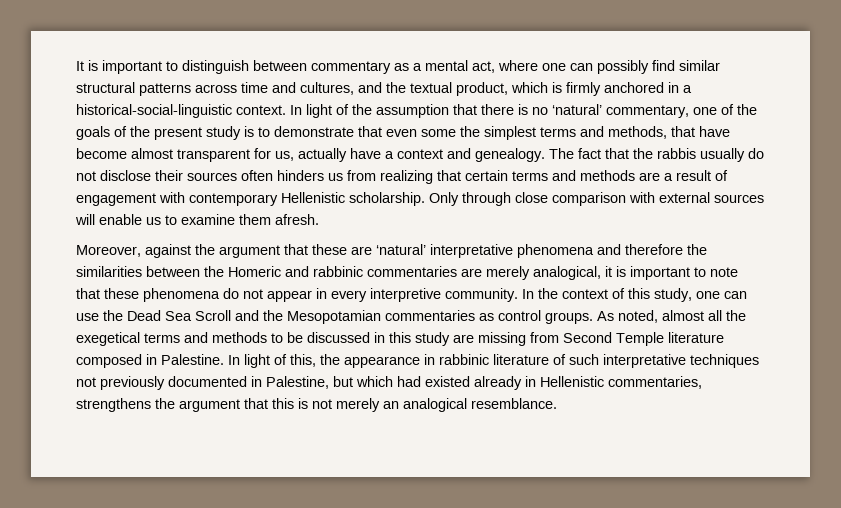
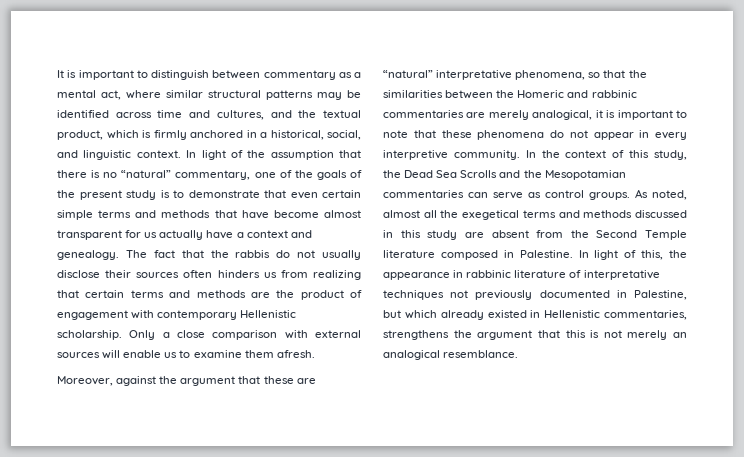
[542,60,720,74] [76,82,191,96] one can possibly find similar structural patterns -> [166,90,361,100] [57,110,109,118] similar structural patterns may be identified
[76,104,232,118] historical-social-linguistic -> [270,130,361,140] [57,150,132,160] historical, social, and linguistic
[552,104,602,115] ‘natural’ -> [121,170,172,178] “natural”
[421,126,667,140] some the simplest terms and methods, -> [322,190,361,198] [57,210,211,220] certain simple terms and methods
[275,151,294,161] us, -> [144,232,158,238] us
[700,148,764,162] [76,171,96,181] usually do not -> [276,250,361,260] do not usually
[664,170,711,181] a result -> [276,290,344,300] the product
[462,192,511,206] through -> [162,332,170,338] a
[376,244,683,258] ‘natural’ interpretative phenomena and therefore -> [383,70,626,80] “natural” interpretative phenomena, so that
[696,291,747,299] [76,313,99,321] one can use -> (687, 155) none
[195,310,231,321] Scroll -> [460,170,498,178] Scrolls
(475, 315) none -> [468,192,523,199] can serve
[271,332,303,343] to be -> (633, 214) none
[478,332,559,346] missing from -> [491,230,589,238] absent from the
[569,354,599,365] such -> (582, 274) none
[397,376,522,390] had existed already -> [440,310,527,320] already existed

